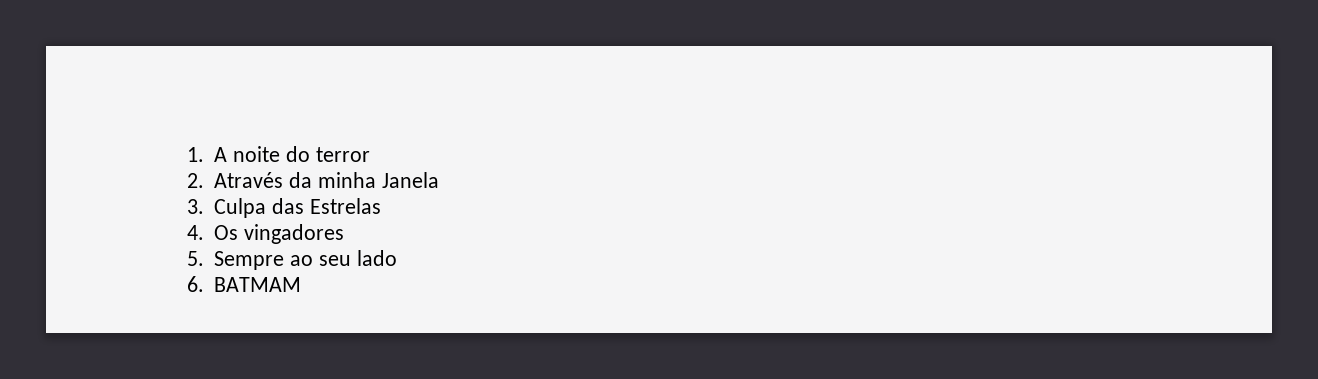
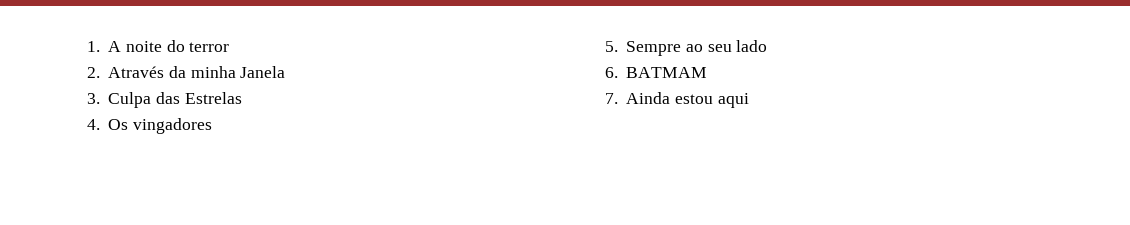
(302, 284) none -> [604,92,749,108] // 7. Ainda estou aqui

